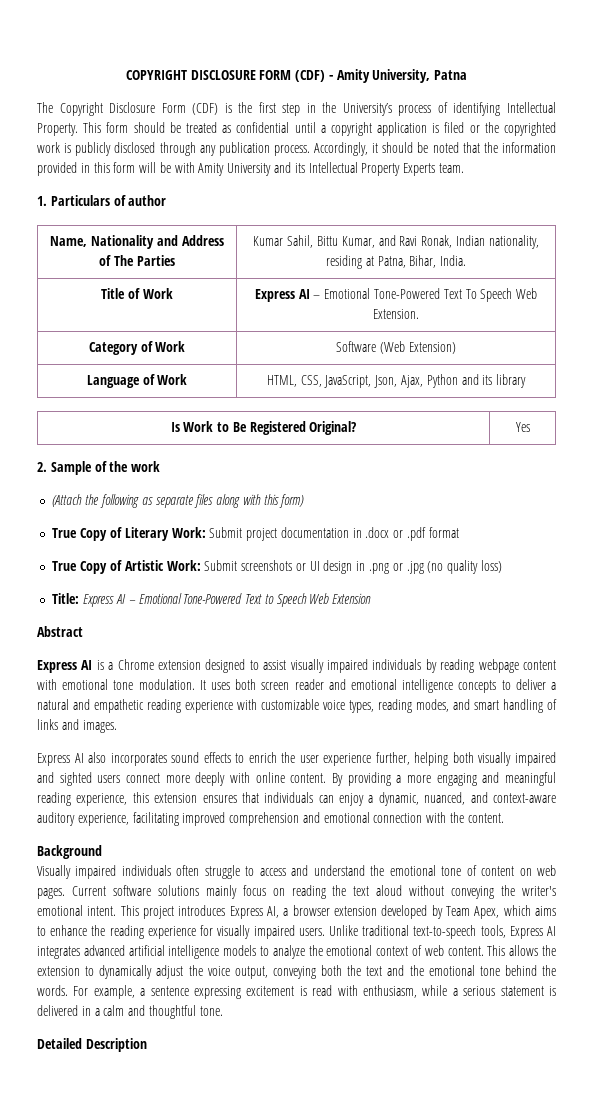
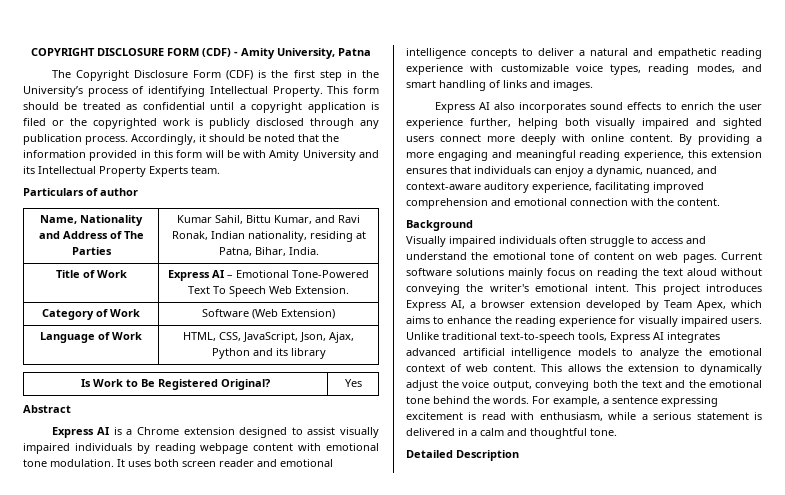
[37,196,47,206] 1. -> (220, 170) none
[37,461,161,475] [52,494,305,508] [52,527,459,541] [52,560,502,574] [52,593,372,607] // 2. Sample of the work // (Attach the following as separate files along with this form) // True Copy of Literary Work: Submit project documentation in .docx or .pdf format // True Copy of Artistic Work: Submit screenshots or UI design in .png or .jpg (no quality loss) // Title: Express AI – Emotional Tone-Powered Text to Speech Web Extension -> (362, 383) none

